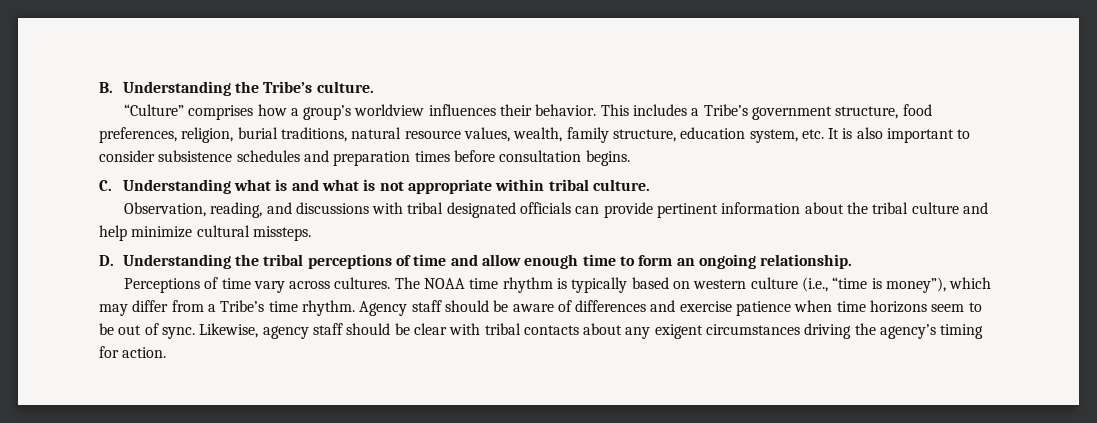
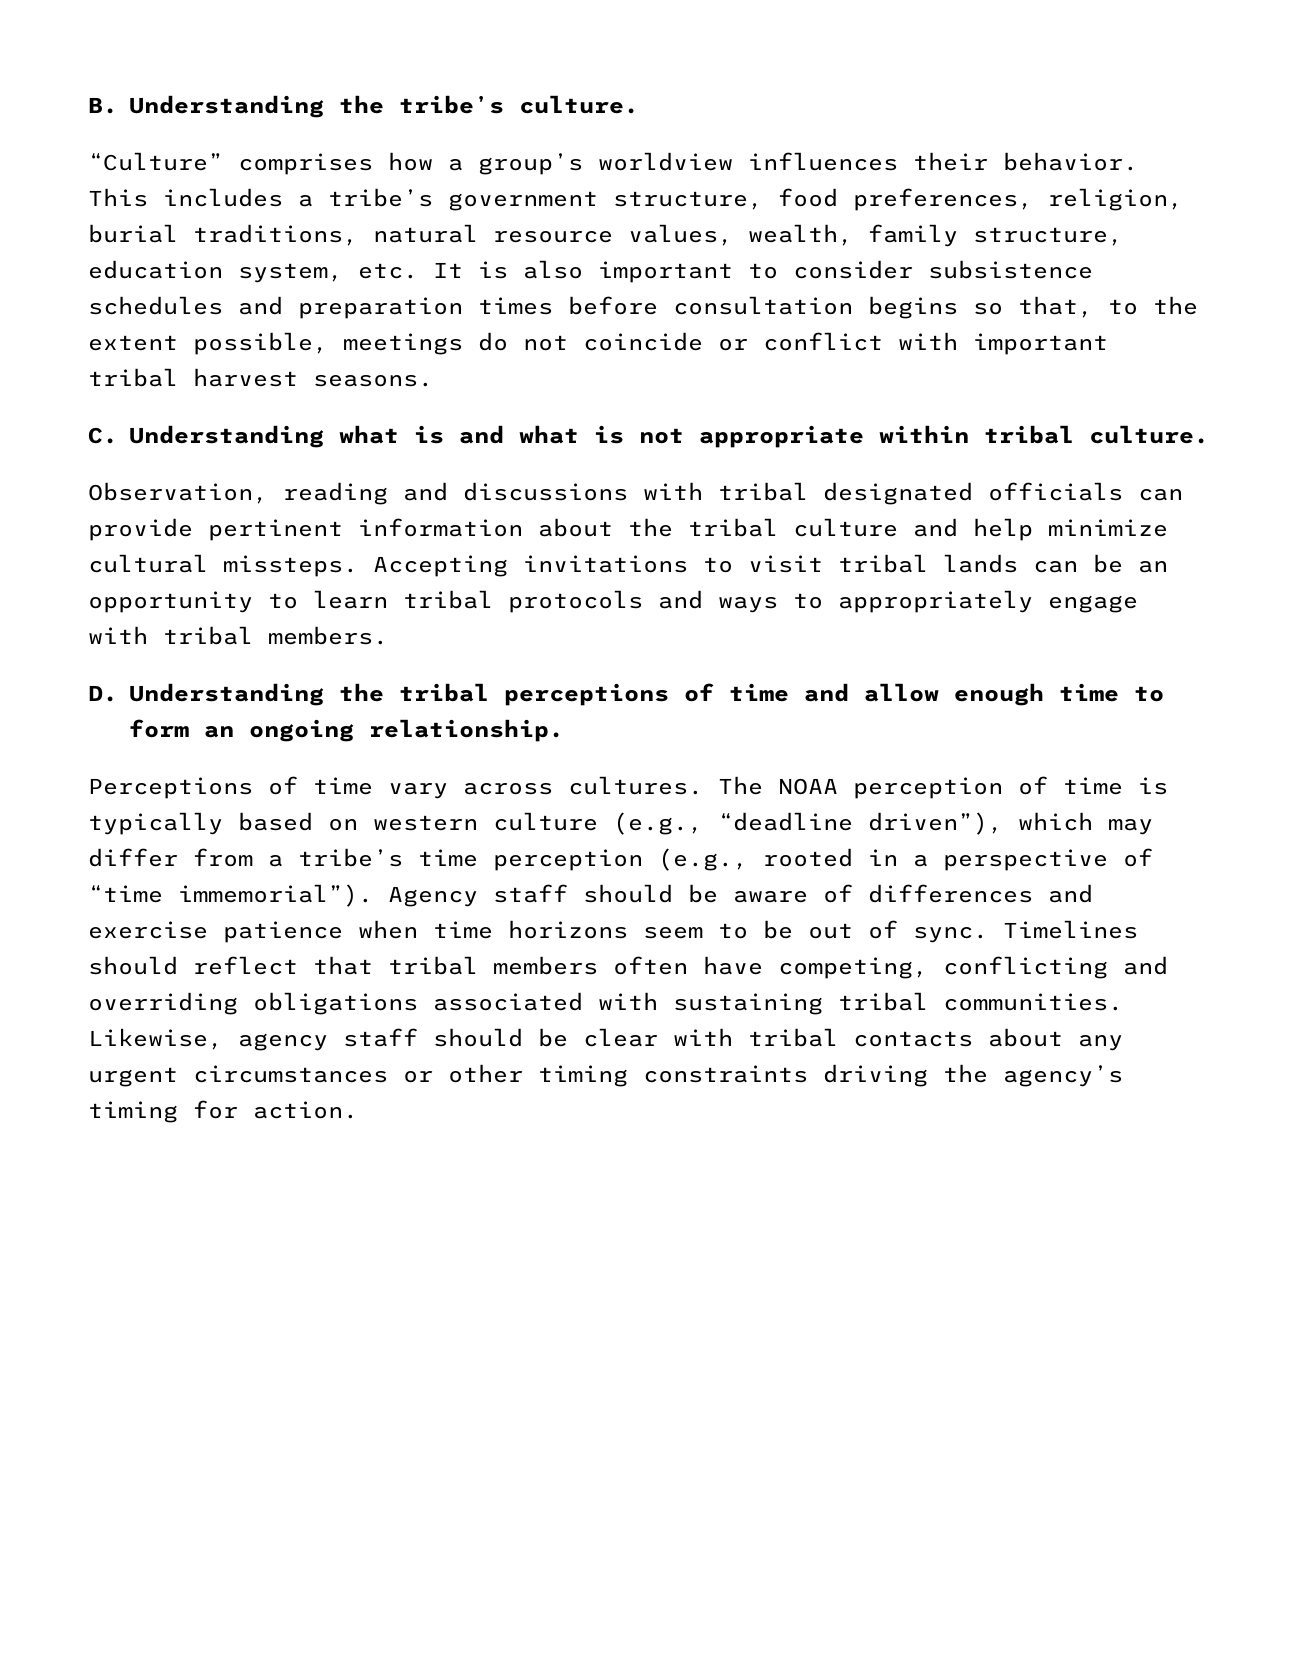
[263,81,313,93] Tribe’s -> [398,95,504,114] tribe’s
[703,104,748,116] Tribe’s -> [328,188,433,207] tribe’s
[585,150,630,166] begins. -> [868,296,1198,319] [88,332,1108,355] [88,368,433,387] begins so that, to the extent possible, meetings do not coincide or conflict with important tribal harvest seasons.
[210,202,263,218] reading, -> [283,482,388,505] reading
(311, 233) none -> [373,554,1168,577] [88,590,1138,613] [88,626,388,645] Accepting invitations to visit tribal lands can be an opportunity to learn tribal protocols and ways to appropriately engage with tribal members.
[469,277,553,293] time rhythm -> [853,776,1123,799] perception of time
[802,277,946,293] (i.e., “time is money”), -> [613,812,1003,835] (e.g., “deadline driven”),
[220,300,355,316] Tribe’s time rhythm. -> [298,848,1153,871] [88,884,373,907] tribe’s time perception (e.g., rooted in a perspective of “time immemorial”).
(195, 333) none -> [1003,920,1138,939] [88,956,1168,979] [88,992,1123,1015] Timelines should reflect that tribal members often have competing, conflicting and overriding obligations associated with sustaining tribal communities.
[654,324,801,339] exigent circumstances -> [88,1064,808,1087] urgent circumstances or other timing constraints

